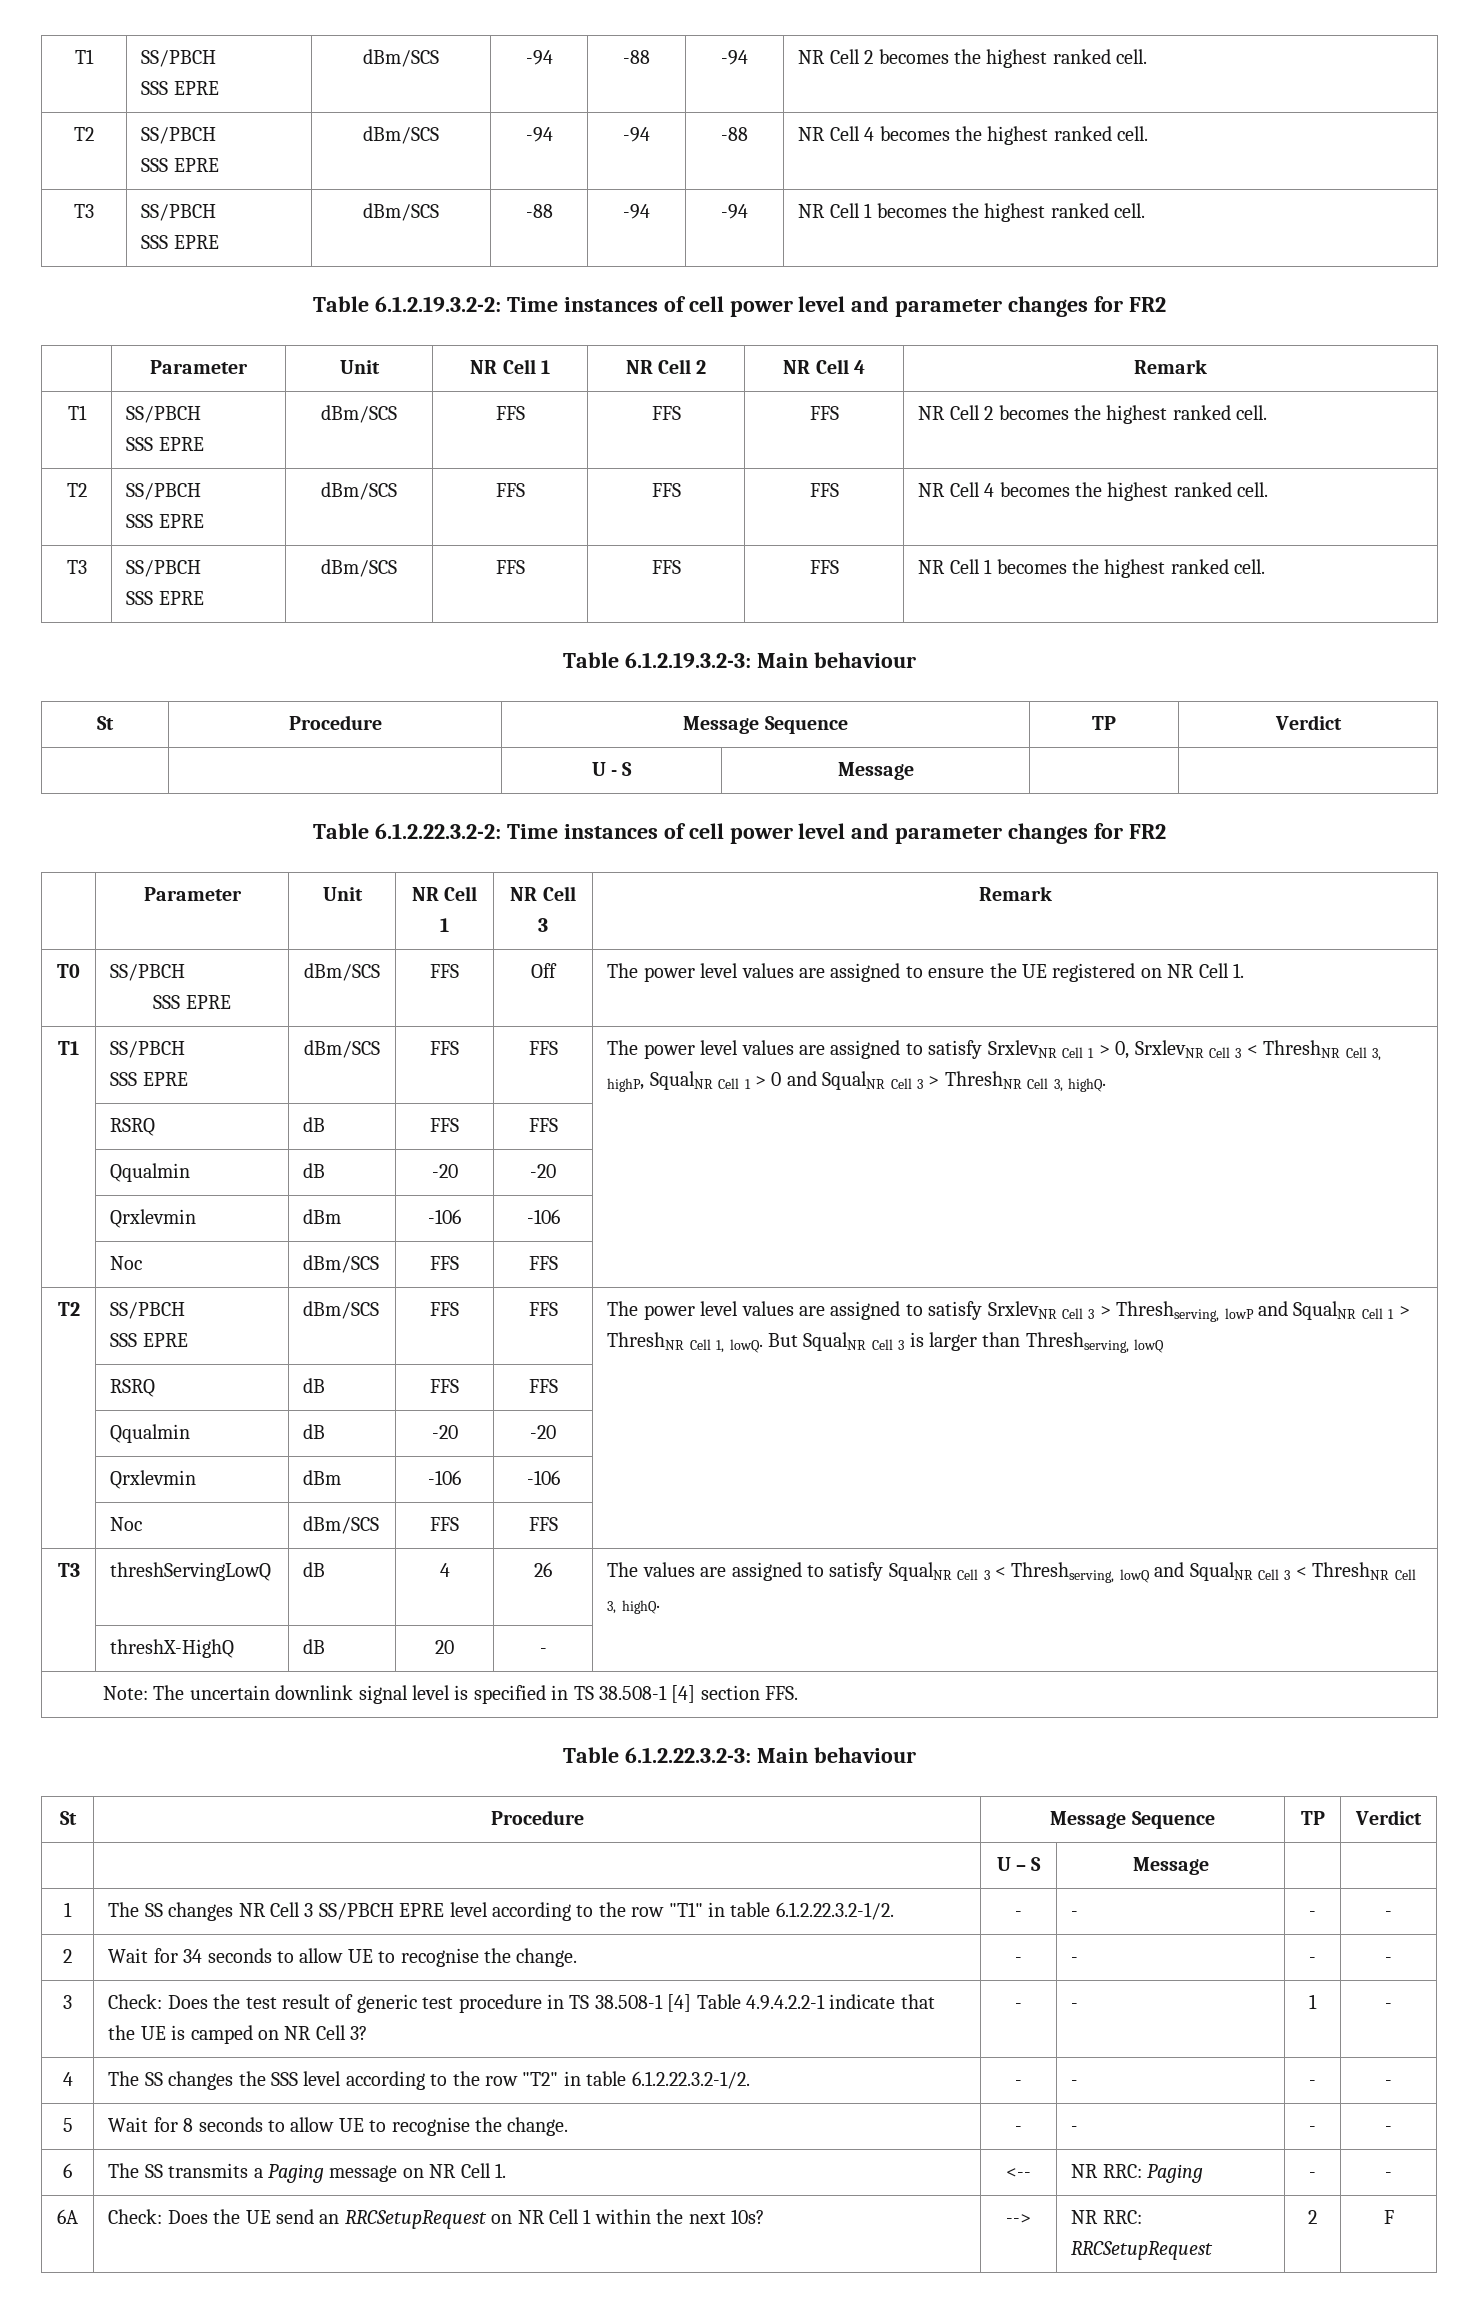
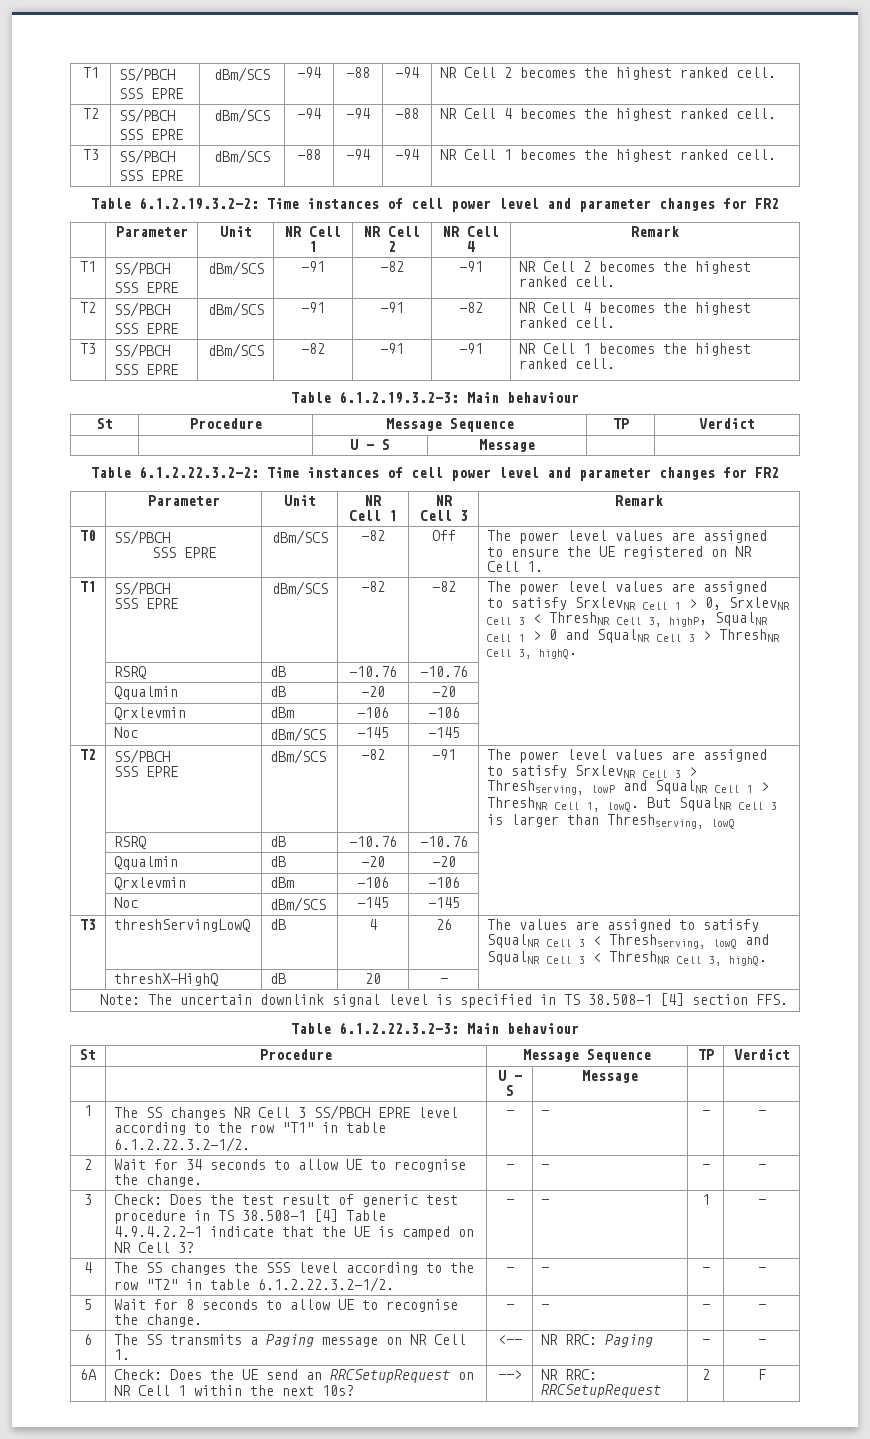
[495,406,525,420] [651,406,681,420] [809,406,839,420] FFS | FFS | FFS -> [301,261,325,272] [380,261,404,272] [459,261,483,272] -91 | -82 | -91
[495,483,525,497] [651,483,681,497] [809,483,839,497] FFS | FFS | FFS -> [301,302,325,313] [380,302,404,313] [459,302,483,313] -91 | -91 | -82
[495,560,525,574] [651,560,681,574] [809,560,839,574] FFS | FFS | FFS -> [301,343,325,354] [380,343,404,354] [459,343,483,354] -82 | -91 | -91
[430,964,460,978] FFS -> [361,530,385,541] -82
[430,1041,460,1055] [528,1041,558,1055] FFS | FFS -> [361,581,385,592] [431,581,456,592] -82 | -82
[430,1118,460,1132] [528,1118,558,1132] FFS | FFS -> [349,666,397,677] [419,666,468,677] -10.76 | -10.76
[430,1256,460,1270] [528,1256,558,1270] [57,1302,80,1316] [110,1302,186,1319] [110,1333,188,1347] [303,1301,380,1319] [430,1302,460,1316] [528,1302,558,1316] FFS | FFS | // T2 | SS/PBCH // SSS EPRE | dBm/SCS | FFS | FFS -> [357,727,389,738] [427,727,460,738] [80,749,96,760] [114,749,171,764] [114,766,179,777] [270,749,327,764] [361,749,385,760] [431,749,456,760] -145 | -145 | // T2 | SS/PBCH // SSS EPRE | dBm/SCS | -82 | -91
[430,1379,460,1393] [528,1379,558,1393] FFS | FFS -> [349,836,397,847] [419,836,468,847] -10.76 | -10.76
[430,1517,460,1531] [528,1517,558,1531] FFS | FFS -> [357,897,389,908] [427,897,460,908] -145 | -145

